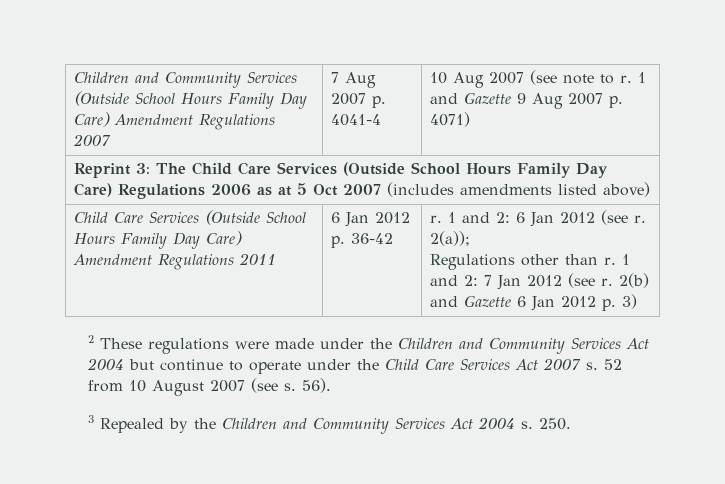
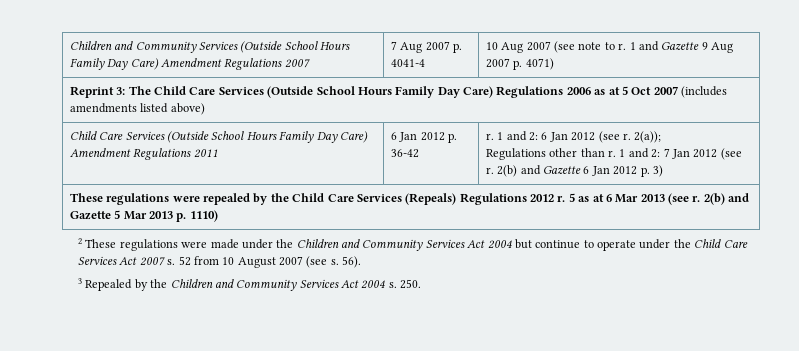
(638, 301) none -> [69,193,750,205] [69,210,218,222] // These regulations were repealed by the Child Care Services (Repeals) Regulations 2012 r. 5 as at 6 Mar 2013 (see r. 2(b) and Gazette 5 Mar 2013 p. 1110)

